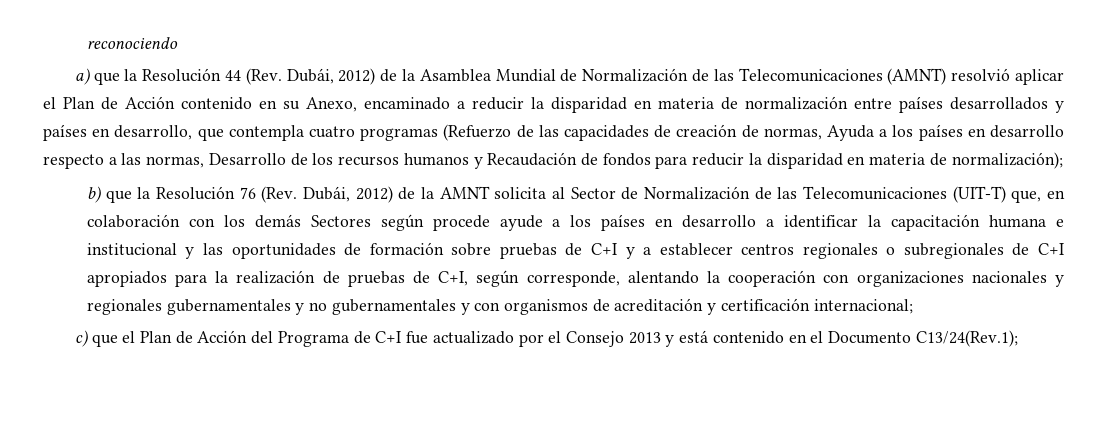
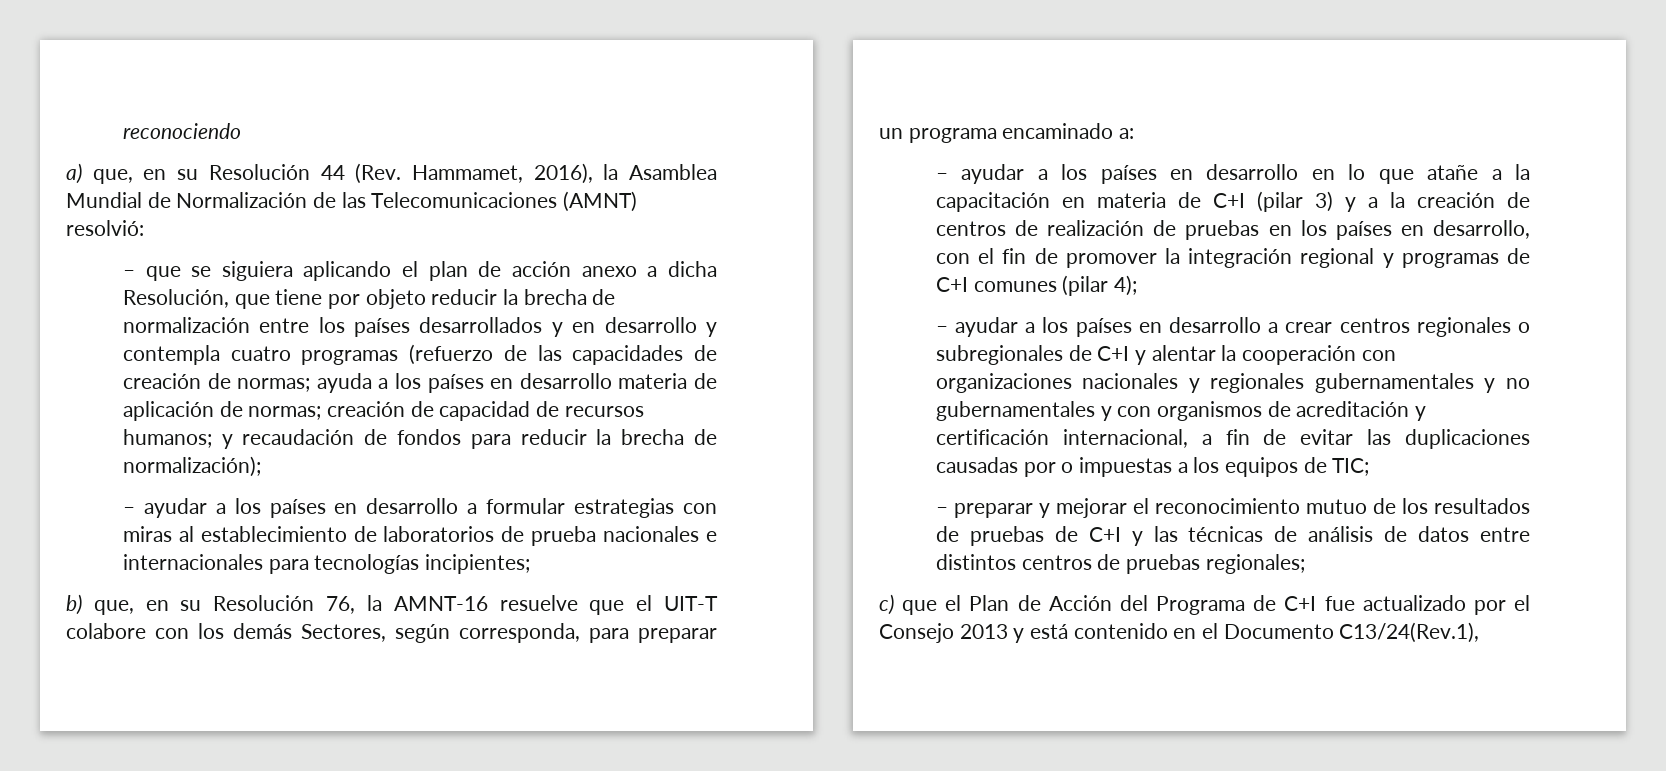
[93,68,398,85] que la Resolución 44 (Rev. Dubái, 2012) de -> [92,163,593,184] que, en su Resolución 44 (Rev. Hammamet, 2016),
[951,68,1065,85] [43,96,714,113] resolvió aplicar el Plan de Acción contenido en su Anexo, encaminado a reducir la disparidad en materia -> [66,220,144,236] [122,261,718,281] [122,289,587,309] resolvió: // – que se siguiera aplicando el plan de acción anexo a dicha Resolución, que tiene por objeto reducir la brecha
(892, 103) none -> [318,317,345,333] los
[43,124,224,141] países en desarrollo, que -> [572,317,717,337] en desarrollo y
[443,124,512,141] (Refuerzo -> [409,344,494,365] (refuerzo
[763,124,1065,141] [43,152,578,169] normas, Ayuda a los países en desarrollo respecto a las normas, Desarrollo de los recursos humanos y Recaudación -> [237,373,717,393] [122,401,644,421] [122,429,355,449] normas; ayuda a los países en desarrollo materia de aplicación de normas; creación de capacidad de recursos humanos; y recaudación
[766,153,926,169] disparidad en materia -> [621,429,685,445] brecha
[86,186,1066,203] [86,214,1065,231] [86,242,733,259] b) que la Resolución 76 (Rev. Dubái, 2012) de la AMNT solicita al Sector de Normalización de las Telecomunicaciones (UIT-T) que, en colaboración con los demás Sectores según procede ayude a los países en desarrollo a identificar la capacitación humana e institucional y las oportunidades de formación sobre pruebas de C+I y a establecer -> [122,498,717,518] [122,526,717,546] [122,554,530,574] [66,594,719,615] [66,623,717,643] [879,123,1135,143] [935,164,1530,184] [935,191,1530,212] [935,220,1531,240] [935,248,1530,268] [935,275,1137,296] [935,317,1333,337] – ayudar a los países en desarrollo a formular estrategias con miras al establecimiento de laboratorios de prueba nacionales e internacionales para tecnologías incipientes; // b) que, en su Resolución 76, la AMNT-16 resuelve que el UIT-T colabore con los demás Sectores, según corresponda, para preparar un programa encaminado a: // – ayudar a los países en desarrollo en lo que atañe a la capacitación en materia de C+I (pilar 3) y a la creación de centros de realización de pruebas en los países en desarrollo, con el fin de promover la integración regional y programas de C+I comunes (pilar 4); // – ayudar a los países en desarrollo a crear
[86,270,699,287] apropiados para la realización de pruebas de C+I, según corresponde, alentando -> [1134,345,1216,365] y alentar
[813,299,913,314] internacional; -> [1062,429,1530,449] [935,457,1370,477] [935,498,1530,518] [935,526,1530,546] [935,554,1305,574] internacional, a fin de evitar las duplicaciones causadas por o impuestas a los equipos de TIC; // – preparar y mejorar el reconocimiento mutuo de los resultados de pruebas de C+I y las técnicas de análisis de datos entre distintos centros de pruebas regionales;
[915,330,1018,347] C13/24(Rev.1); -> [1339,622,1480,643] C13/24(Rev.1),

